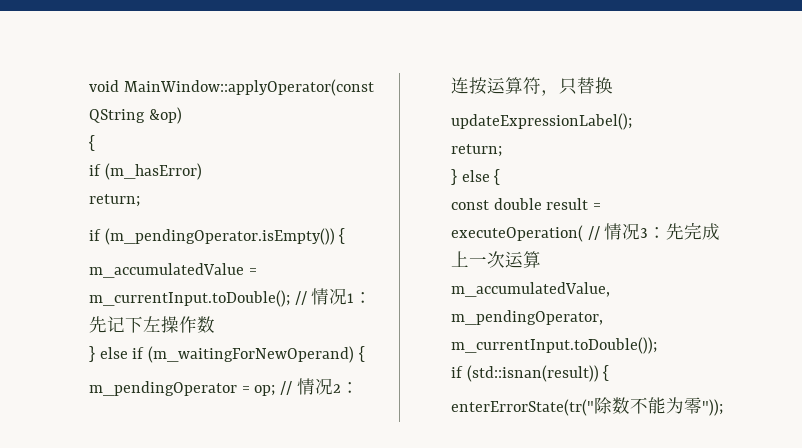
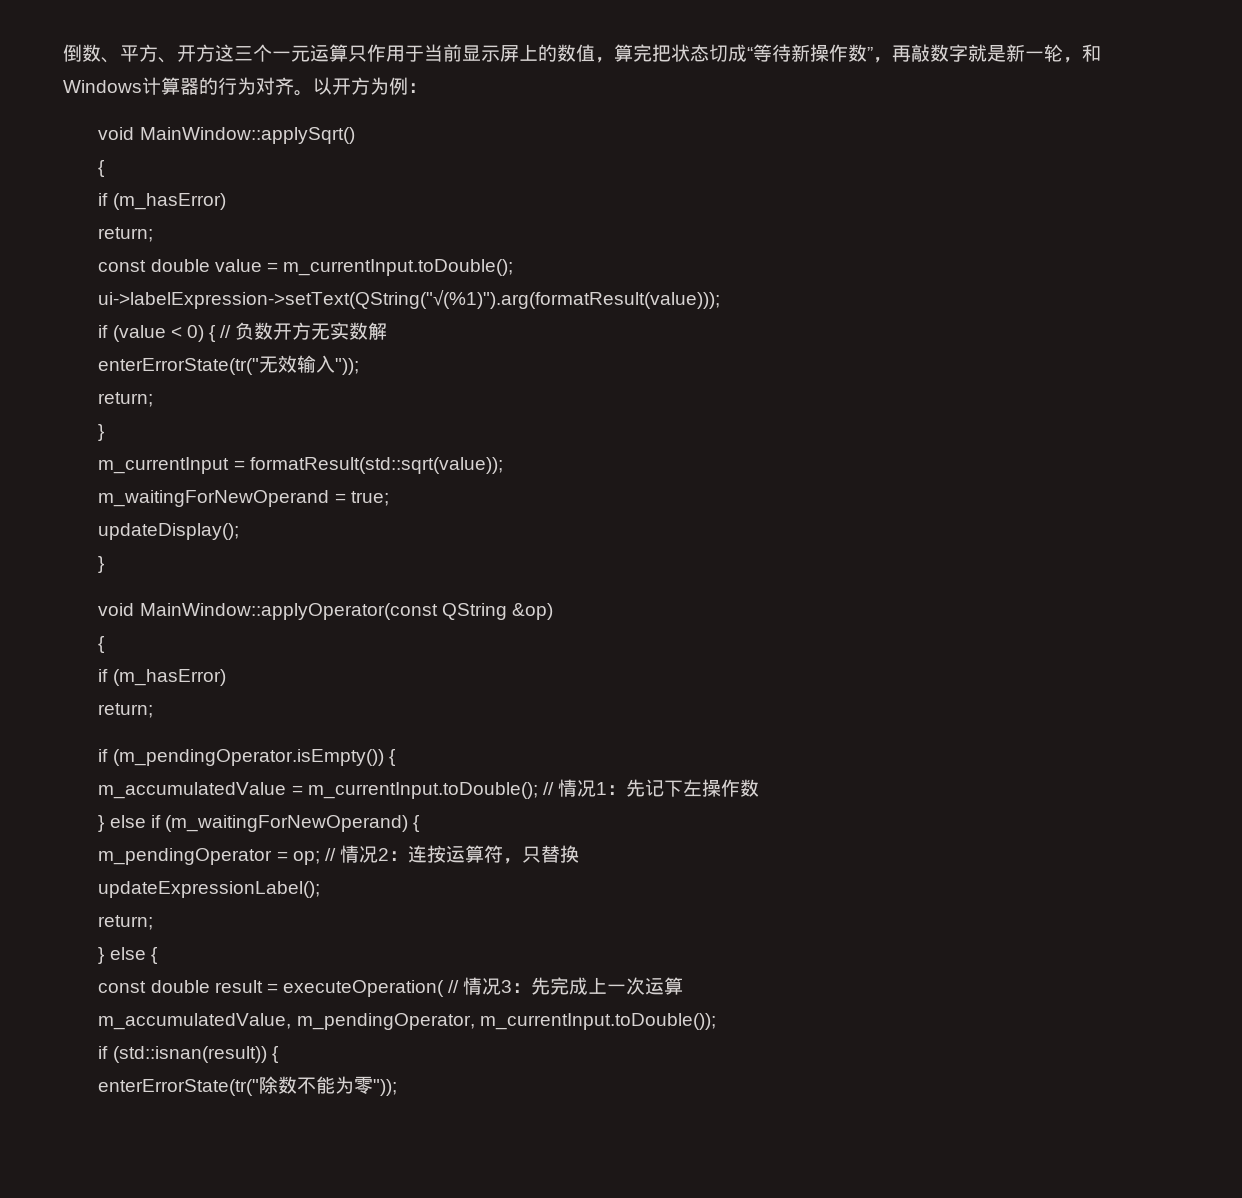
(88, 86) none -> [63,44,1101,63] [63,77,427,96] [98,127,355,144] [98,160,106,177] [98,193,226,210] [98,227,154,242] [98,259,513,276] [98,290,721,309] [98,322,388,342] [98,355,360,375] [98,392,154,407] [98,424,105,441] [98,457,503,474] [98,490,389,507] [98,523,240,540] [98,556,105,573] 倒数、平方、开方这三个一元运算只作用于当前显示屏上的数值，算完把状态切成“等待新操作数”，再敲数字就是新一轮，和Windows计算器的行为对齐。以开方为例： // void MainWindow::applySqrt() // { // if (m_hasError) // return; // const double value = m_currentInput.toDouble(); // ui->labelExpression->setText(QString("√(%1)").arg(formatResult(value))); // if (value < 0) { // 负数开方无实数解 // enterErrorState(tr("无效输入")); // return; // } // m_currentInput = formatResult(std::sqrt(value)); // m_waitingForNewOperand = true; // updateDisplay(); // } //

